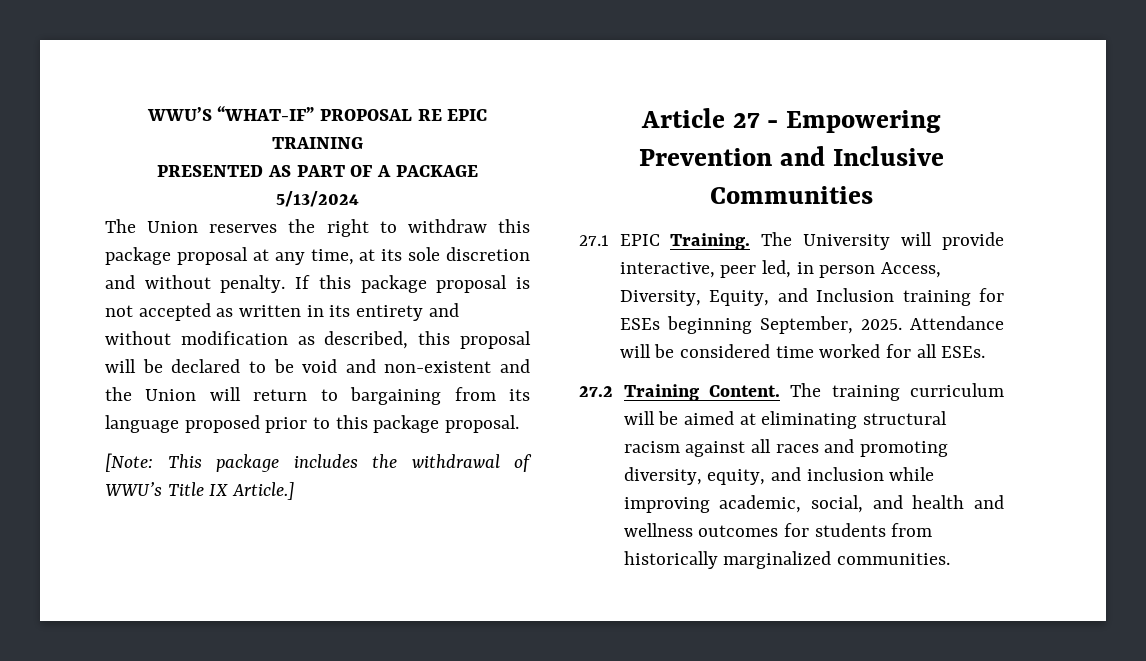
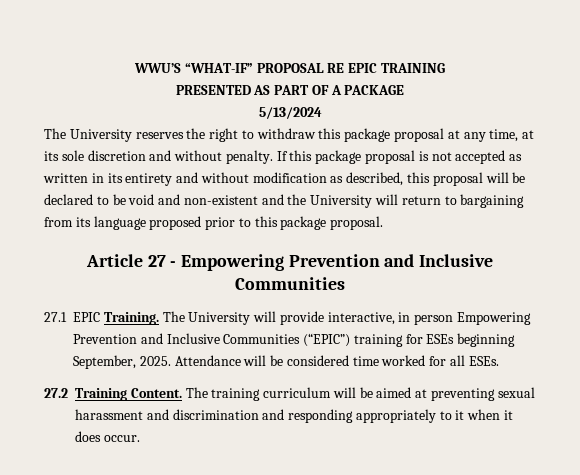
[147,221,199,233] Union -> [69,129,132,142] University
[145,389,197,401] Union -> [310,195,373,208] University
[105,453,532,472] [105,482,295,500] // [Note: This package includes the withdrawal of WWU’s Title IX Article.] -> (384, 223) none
[720,260,941,278] [619,288,894,306] peer led, in person Access, Diversity, Equity, and Inclusion -> [398,312,532,325] [73,333,351,347] in person Empowering Prevention and Inclusive Communities (“EPIC”)
[761,411,947,429] [623,439,948,457] [623,467,935,485] [623,495,1004,513] [623,523,933,537] [623,551,950,569] eliminating structural racism against all races and promoting diversity, equity, and inclusion while improving academic, social, and health and wellness outcomes for students from historically marginalized communities. -> [431,387,535,401] [75,409,514,423] [75,431,140,442] preventing sexual harassment and discrimination and responding appropriately to it when it does occur.

